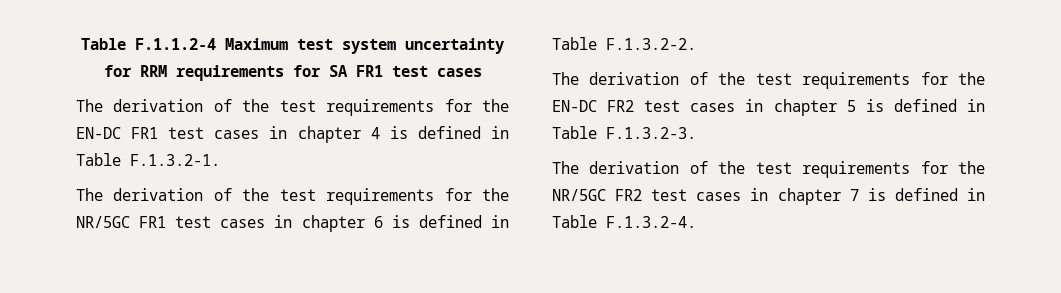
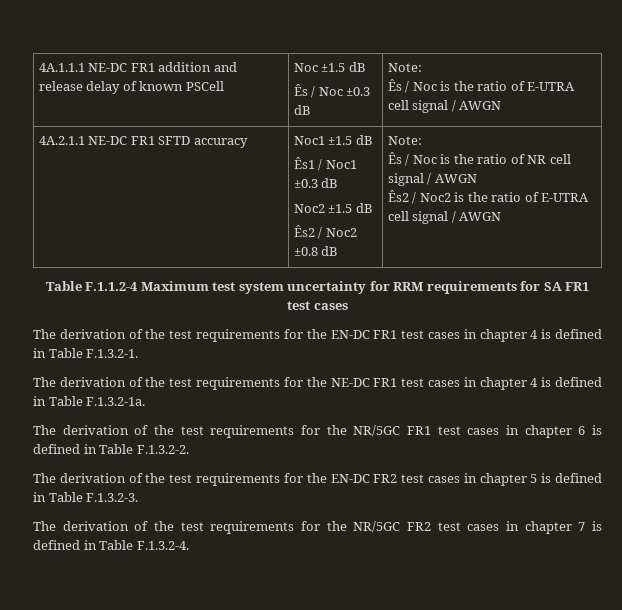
(81, 44) none -> [38,62,237,72] [38,81,224,94] [293,62,366,72] [293,84,371,98] [293,105,311,115] [387,63,422,72] [387,79,576,93] [387,100,502,113] [38,136,248,148] [293,135,373,145] [293,157,357,171] [293,178,339,188] [293,203,373,213] [293,225,357,239] [293,246,339,256] [387,136,422,145] [387,152,571,166] [387,173,477,186] [387,190,590,204] [387,211,502,224] 4A.1.1.1 NE-DC FR1 addition and release delay of known PSCell | Noc ±1.5 dB // Ês / Noc ±0.3 dB | Note: // Ês / Noc is the ratio of E-UTRA cell signal / AWGN // 4A.2.1.1 NE-DC FR1 SFTD accuracy | Noc1 ±1.5 dB // Ês1 / Noc1 ±0.3 dB // Noc2 ±1.5 dB // Ês2 / Noc2 ±0.8 dB | Note: // Ês / Noc is the ratio of NR cell signal / AWGN // Ês2 / Noc2 is the ratio of E-UTRA cell signal / AWGN //
(220, 160) none -> [33,377,602,390] [33,396,146,406] // The derivation of the test requirements for the NE-DC FR1 test cases in chapter 4 is defined in Table F.1.3.2-1a.

